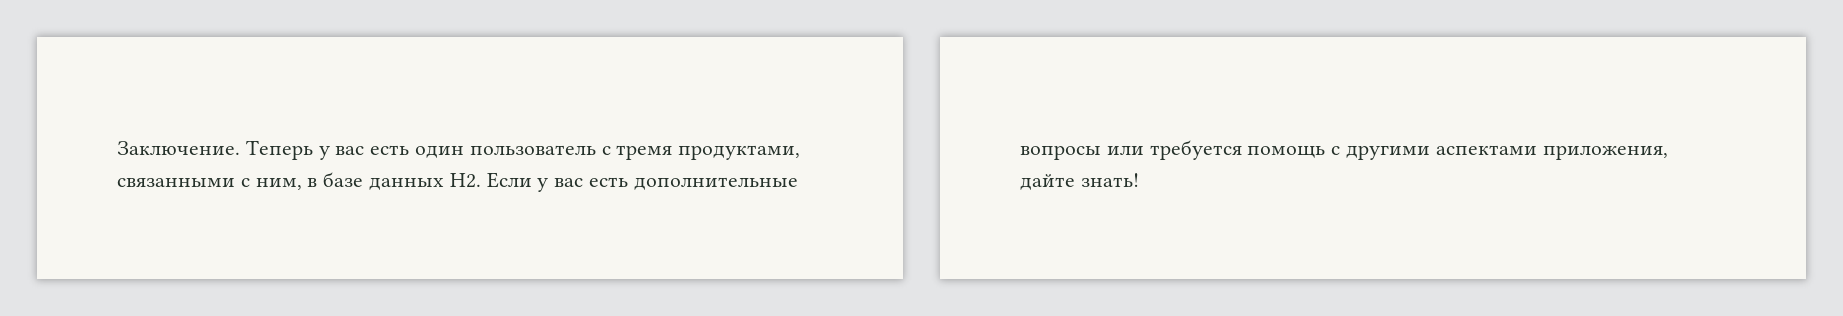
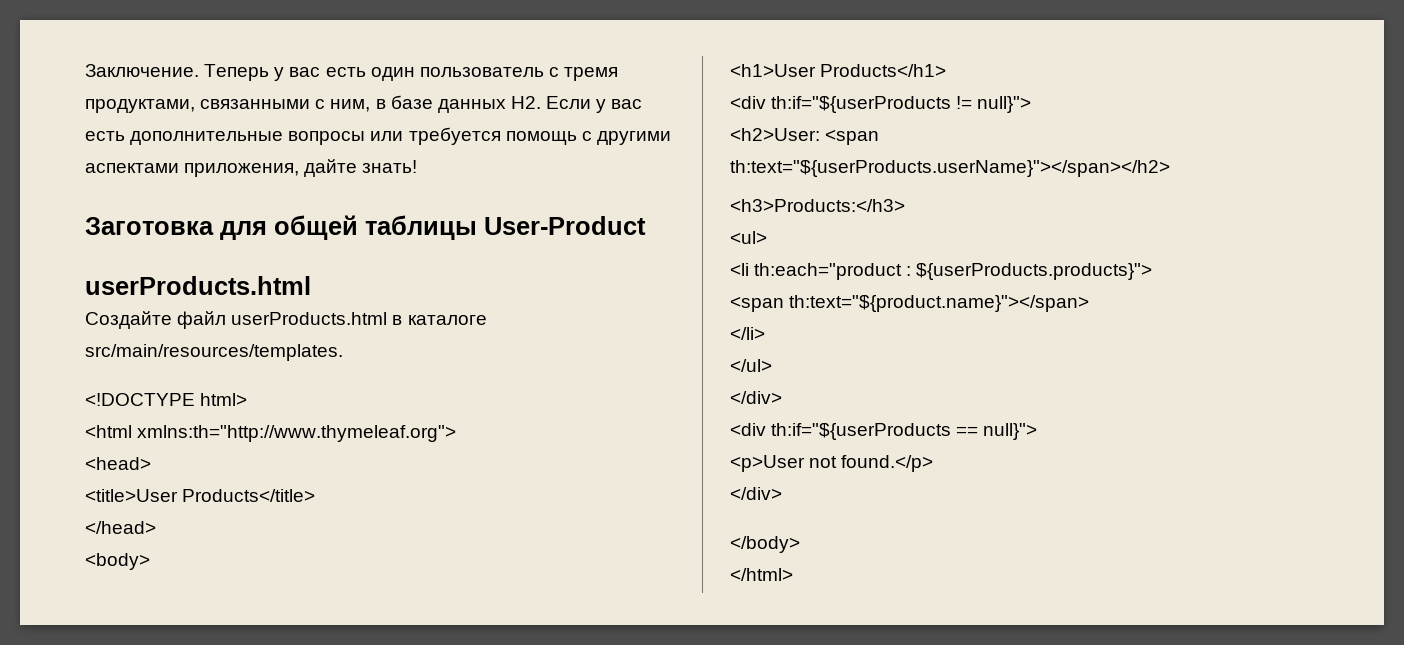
(1139, 180) none -> [85,215,646,240] [85,276,311,295] [85,311,487,329] [85,344,343,361] [85,393,248,406] [85,425,457,442] [85,457,151,470] [85,489,316,502] [85,521,156,534] [85,553,150,570] [730,64,947,77] [730,96,1032,113] [730,128,880,145] [730,160,1170,177] [730,199,905,212] [730,231,767,244] [730,263,1153,280] [730,295,1090,312] [730,327,765,340] [730,359,772,372] [730,391,782,404] [730,423,1038,440] [730,455,934,472] [730,487,782,500] [730,536,800,553] [730,568,793,581] // Заготовка для общей таблицы User-Product // userProducts.html // Создайте файл userProducts.html в каталоге src/main/resources/templates. // <!DOCTYPE html> // <html xmlns:th="http://www.thymeleaf.org"> // <head> // <title>User Products</title> // </head> // <body> // <h1>User Products</h1> // <div th:if="${userProducts != null}"> // <h2>User: <span th:text="${userProducts.userName}"></span></h2> // <h3>Products:</h3> // <ul> // <li th:each="product : ${userProducts.products}"> // <span th:text="${product.name}"></span> // </li> // </ul> // </div> // <div th:if="${userProducts == null}"> // <p>User not found.</p> // </div> // </body> // </html>

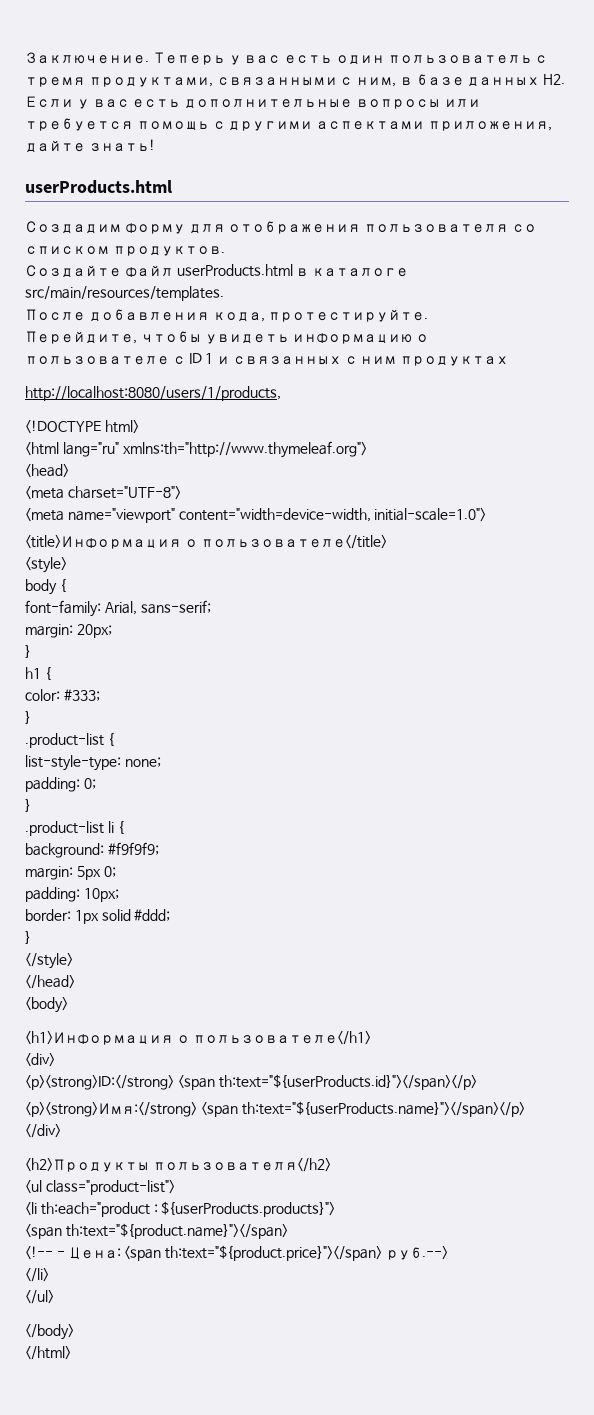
[85,215,646,240] [85,276,311,295] Заготовка для общей таблицы User-Product // userProducts.html -> [25,180,172,194] [25,221,536,234] [25,246,225,256] userProducts.html // Создадим форму для отображения пользователя со списком продуктов.
(343, 352) none -> [25,309,429,322] [25,331,429,344] [25,353,509,366] [25,386,281,401] // После добавления кода, протестируйте. // Перейдите, чтобы увидеть информацию о пользователе с ID 1 и связанных с ним продуктах // http://localhost:8080/users/1/products,
(132, 431) none -> [62,442,119,457] lang="ru"
[85,489,316,502] [85,521,156,534] [85,553,150,570] [730,64,947,77] [730,96,1032,113] [730,128,880,145] [730,160,1170,177] [730,199,905,212] [730,231,767,244] <title>User Products</title> // </head> // <body> // <h1>User Products</h1> // <div th:if="${userProducts != null}"> // <h2>User: <span th:text="${userProducts.userName}"></span></h2> // <h3>Products:</h3> // <ul> -> [25,486,181,500] [25,508,487,523] [25,535,387,549] [25,557,67,573] [25,579,66,595] [25,600,211,617] [25,624,112,638] [25,645,31,658] [25,667,51,680] [25,689,100,701] [25,711,31,724] [25,733,114,748] [25,755,161,771] [25,777,96,792] [25,799,31,812] [25,821,124,836] [25,842,159,858] [25,866,116,880] [25,887,119,902] [25,909,171,924] [25,931,31,944] [25,953,73,969] [25,975,75,989] [25,997,68,1013] [25,1031,371,1045] [25,1053,55,1067] [25,1074,477,1090] [25,1101,525,1117] [25,1124,61,1138] [25,1158,331,1172] [25,1180,175,1195] <meta charset="UTF-8"> // <meta name="viewport" content="width=device-width, initial-scale=1.0"> // <title>Информация о пользователе</title> // <style> // body { // font-family: Arial, sans-serif; // margin: 20px; // } // h1 { // color: #333; // } // .product-list { // list-style-type: none; // padding: 0; // } // .product-list li { // background: #f9f9f9; // margin: 5px 0; // padding: 10px; // border: 1px solid #ddd; // } // </style> // </head> // <body> // <h1>Информация о пользователе</h1> // <div> // <p><strong>ID:</strong> <span th:text="${userProducts.id}"></span></p> // <p><strong>Имя:</strong> <span th:text="${userProducts.name}"></span></p> // </div> // <h2>Продукты пользователя</h2> // <ul class="product-list">
[730,327,765,340] [730,359,772,372] [730,391,782,404] [730,423,1038,440] [730,455,934,472] [730,487,782,500] </li> // </ul> // </div> // <div th:if="${userProducts == null}"> // <p>User not found.</p> // </div> -> [25,1245,448,1261] [25,1268,49,1282] [25,1290,54,1304] <!-- - Цена: <span th:text="${product.price}"></span> руб.--> // </li> // </ul>

